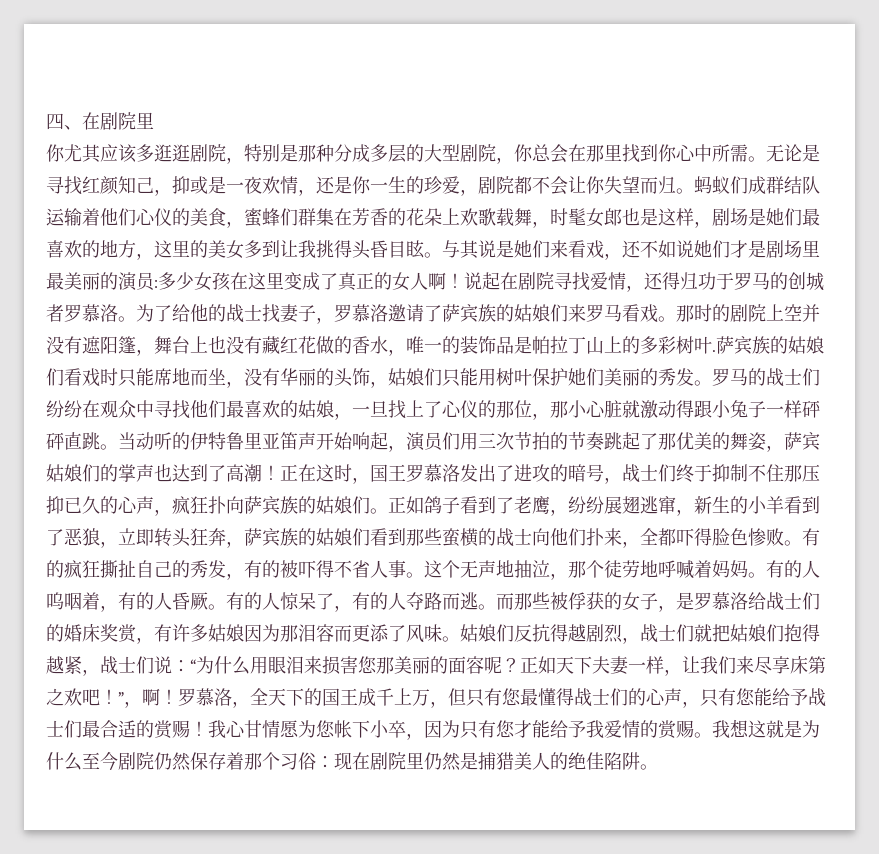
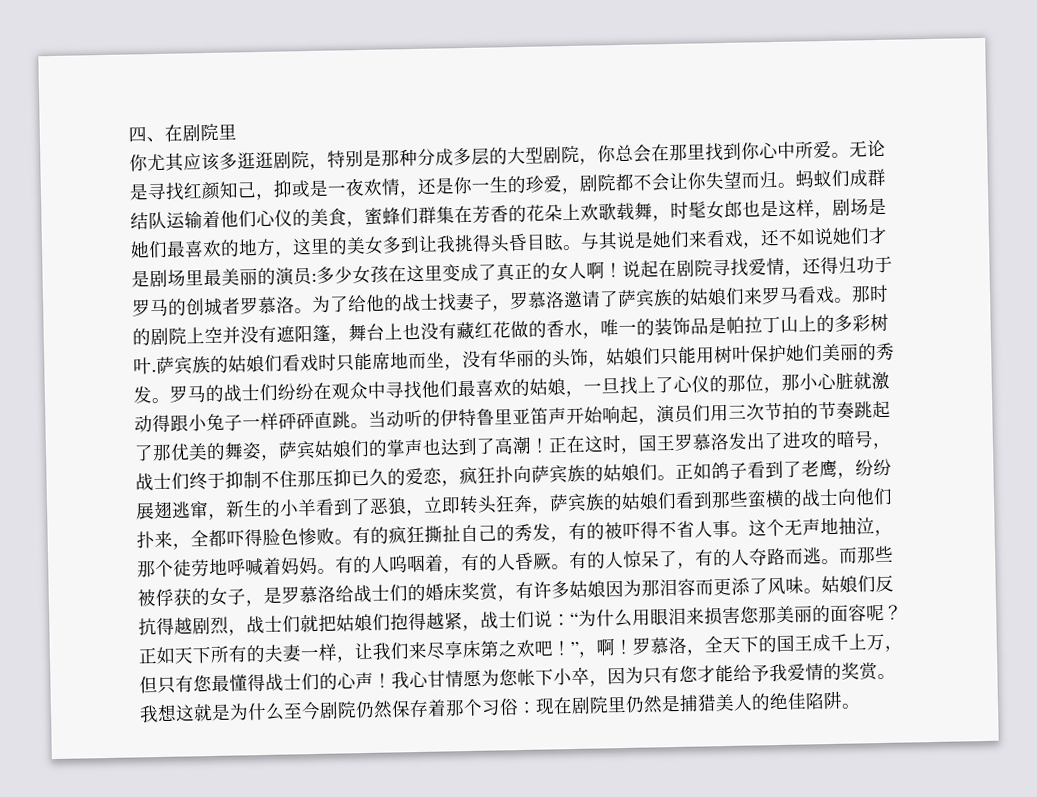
[730,144,748,162] 需 -> [813,140,832,159] 爱
[118,496,154,514] 心声 -> [405,467,442,486] 爱恋
(592, 665) none -> [210,644,266,664] 所有的
[682,688,826,708] [46,720,190,739] ，只有您能给予战士们最合适的赏赐 -> (374, 680) none
[658,720,694,739] 赏赐 -> [841,662,878,681] 奖赏

